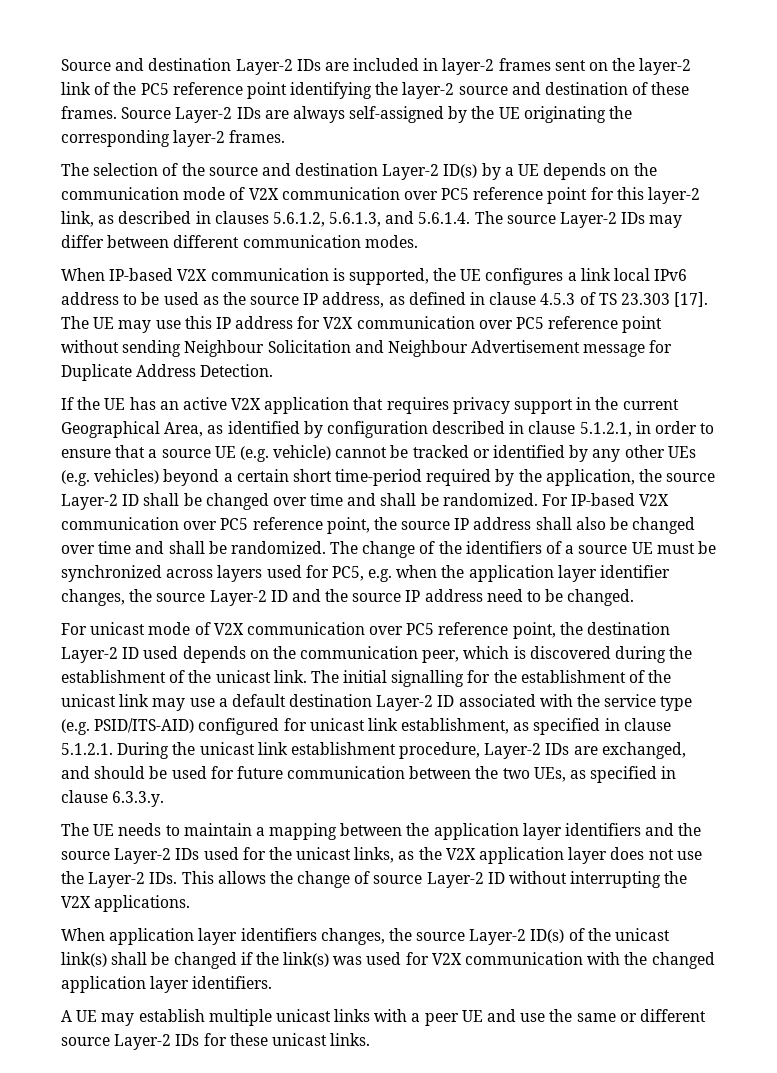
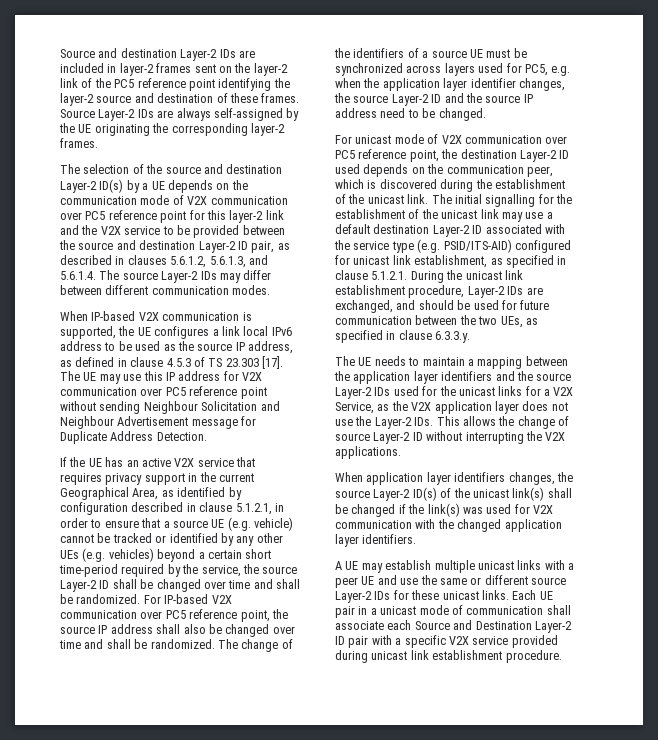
[61,211,94,227] link, -> [265,210,284,220] [60,225,285,238] [59,240,275,253] link and the V2X service to be provided between the source and destination Layer-2 ID pair,
[264,397,350,414] application -> [197,458,234,467] service
[545,469,635,486] application, -> [201,565,241,577] service,
[354,847,395,863] links, -> [498,386,574,396] [335,402,374,414] links for a V2X Service,
(371, 1039) none -> [512,590,553,600] [335,605,571,618] [335,620,572,633] [335,635,558,648] [335,650,562,663] Each UE pair in a unicast mode of communication shall associate each Source and Destination Layer-2 ID pair with a specific V2X service provided during unicast link establishment procedure.

